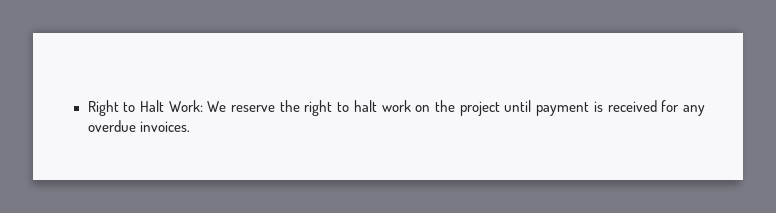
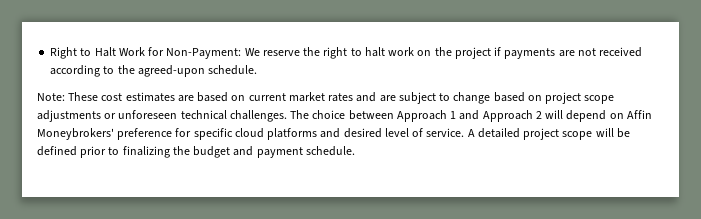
[168,100,203,112] Work: -> [118,47,242,59] Work for Non-Payment:
[504,100,706,116] [87,120,190,132] until payment is received for any overdue invoices. -> [494,47,643,59] [50,65,258,77] [37,92,615,104] [37,110,652,122] [37,128,630,140] [37,146,355,158] if payments are not received according to the agreed-upon schedule. // Note: These cost estimates are based on current market rates and are subject to change based on project scope adjustments or unforeseen technical challenges. The choice between Approach 1 and Approach 2 will depend on Affin Moneybrokers' preference for specific cloud platforms and desired level of service. A detailed project scope will be defined prior to finalizing the budget and payment schedule.

